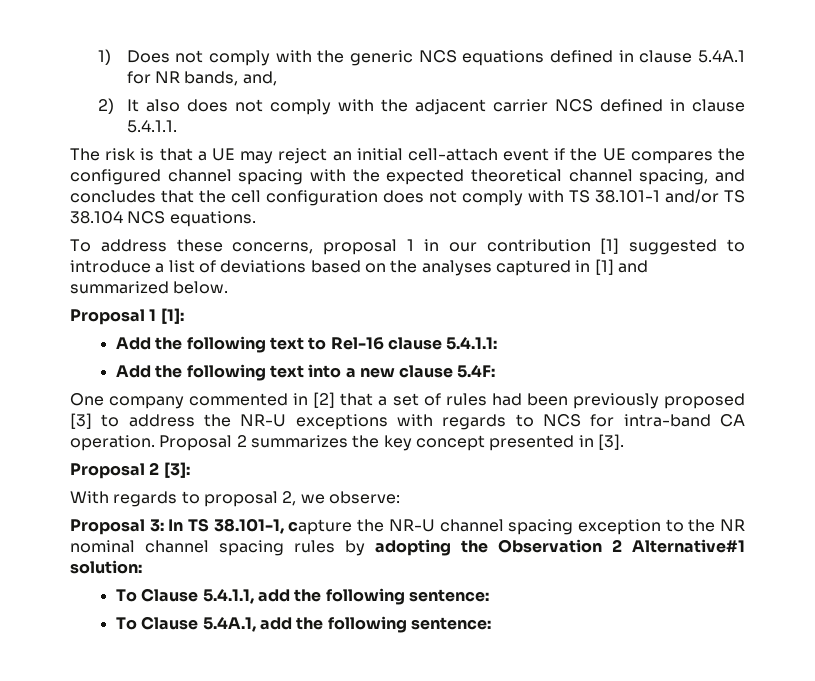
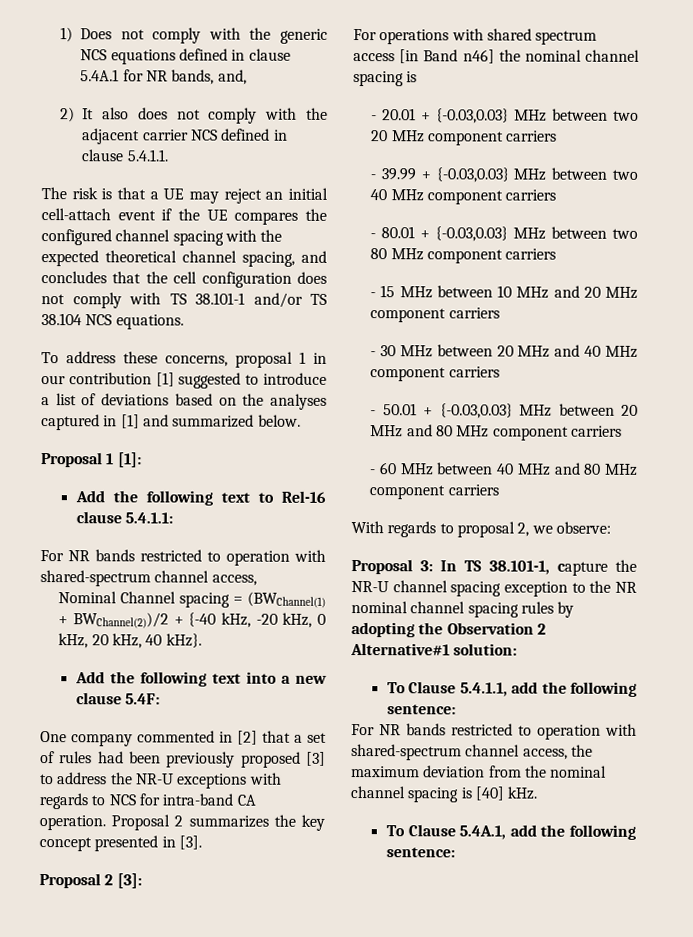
(498, 343) none -> [40,549,326,566] [40,570,257,587] [58,591,327,608] [58,612,326,629] [58,633,202,649] // For NR bands restricted to operation with shared-spectrum channel access, // Nominal Channel spacing = (BWChannel(1) + BWChannel(2))/2 + {-40 kHz, -20 kHz, 0 kHz, 20 kHz, 40 kHz}.
(190, 470) none -> [353,28,598,45] [353,49,640,64] [353,71,418,87] [371,108,639,124] [371,130,558,146] [370,167,638,183] [370,189,557,205] [370,226,638,242] [370,248,557,264] [370,285,638,299] [370,307,500,323] [370,344,638,358] [370,366,500,382] [370,403,638,419] [370,424,622,441] [369,462,638,476] [369,484,499,500] // For operations with shared spectrum access [in Band n46] the nominal channel spacing is // - 20.01 + {-0.03,0.03} MHz between two 20 MHz component carriers // - 39.99 + {-0.03,0.03} MHz between two 40 MHz component carriers // - 80.01 + {-0.03,0.03} MHz between two 80 MHz component carriers // - 15 MHz between 10 MHz and 20 MHz component carriers // - 30 MHz between 20 MHz and 40 MHz component carriers // - 50.01 + {-0.03,0.03} MHz between 20 MHz and 80 MHz component carriers // - 60 MHz between 40 MHz and 80 MHz component carriers
(489, 595) none -> [351,723,637,740] [351,744,593,761] [351,765,608,778] [350,786,539,803] // For NR bands restricted to operation with shared-spectrum channel access, the maximum deviation from the nominal channel spacing is [40] kHz.

